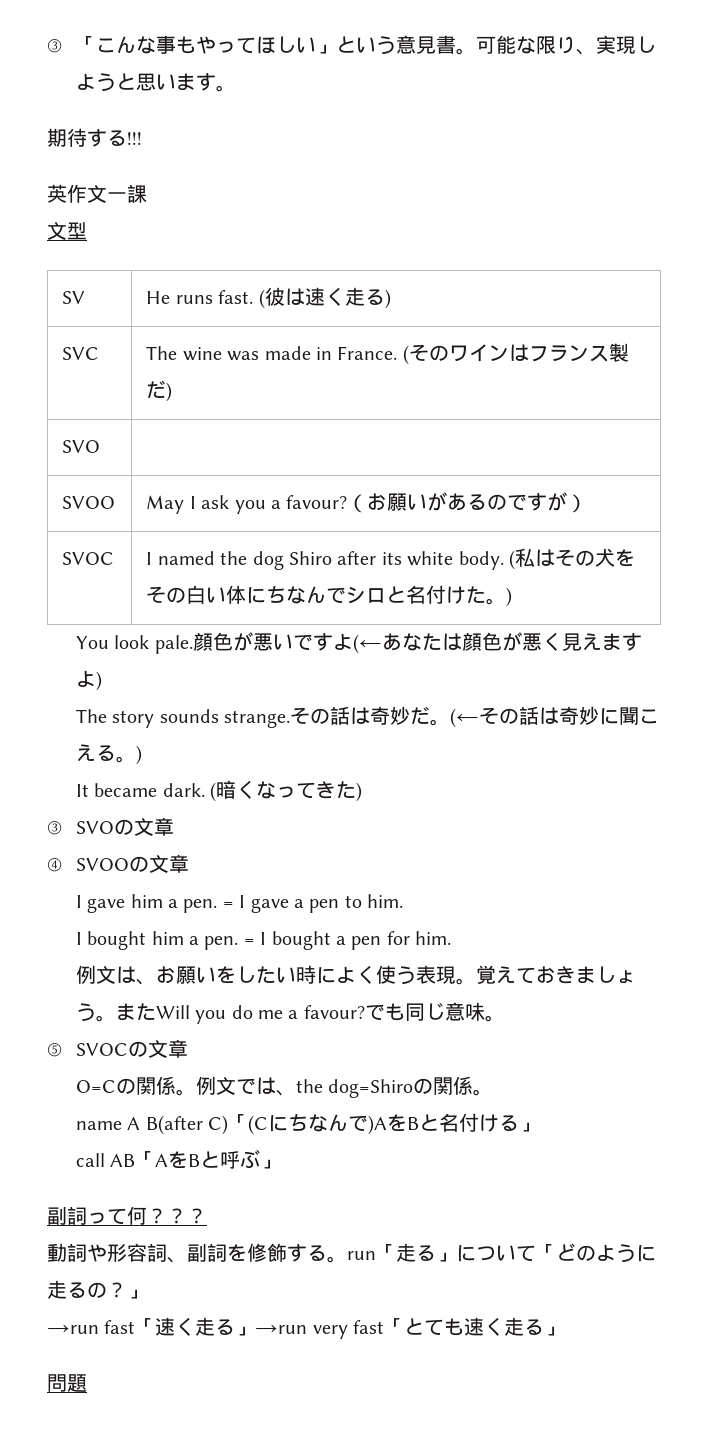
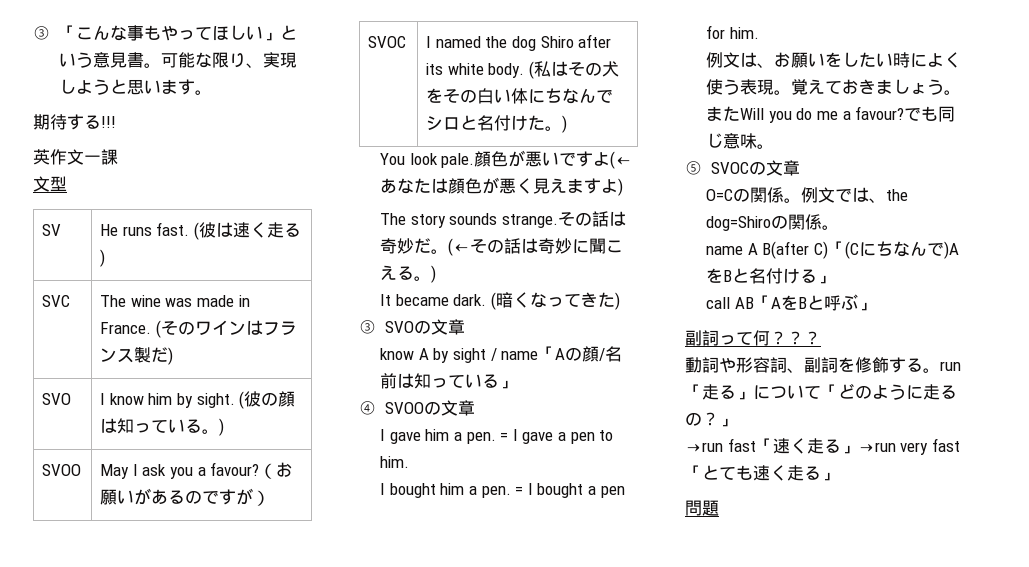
(101, 446) none -> [100,391,296,409] [100,418,225,436] I know him by sight. (彼の顔は知っている。)
(174, 826) none -> [380,346,623,363] [380,373,517,389] // know A by sight / name「Aの顔/名前は知っている」

